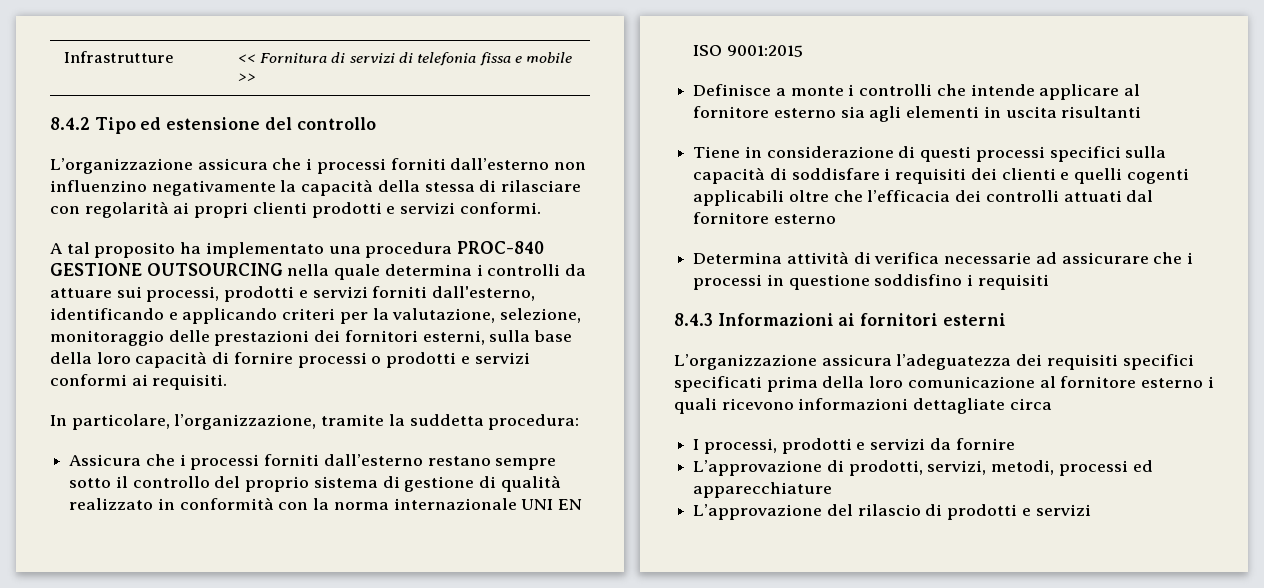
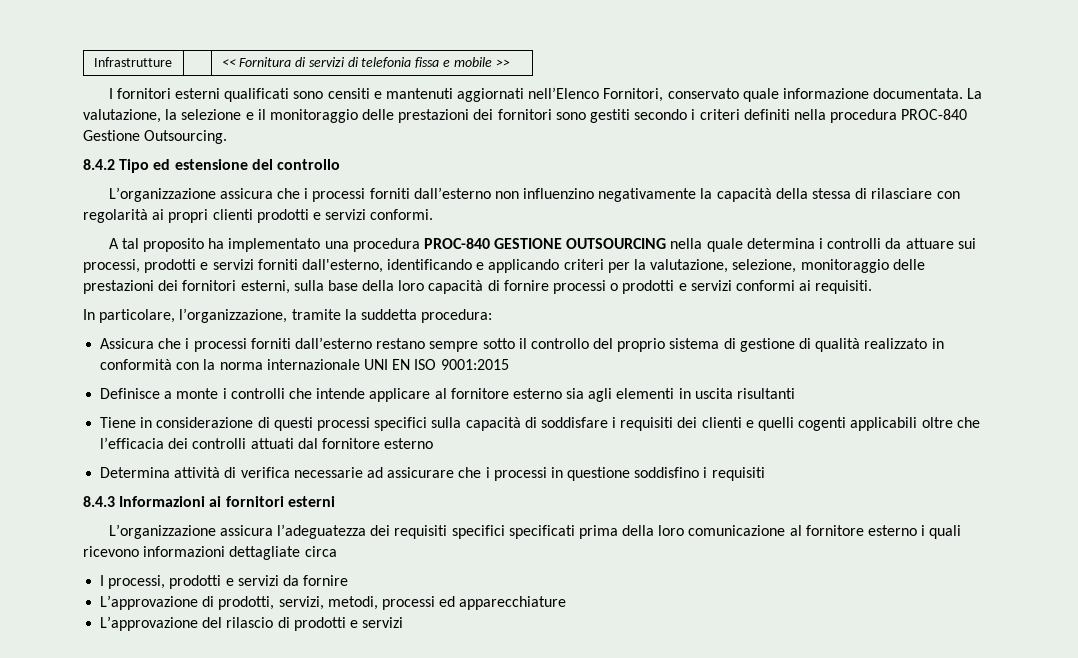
(256, 77) none -> [108,87,983,102] [83,109,968,123] [83,130,228,144] // I fornitori esterni qualificati sono censiti e mantenuti aggiornati nell’Elenco Fornitori, conservato quale informazione documentata. La valutazione, la selezione e il monitoraggio delle prestazioni dei fornitori sono gestiti secondo i criteri definiti nella procedura PROC-840 Gestione Outsourcing.

